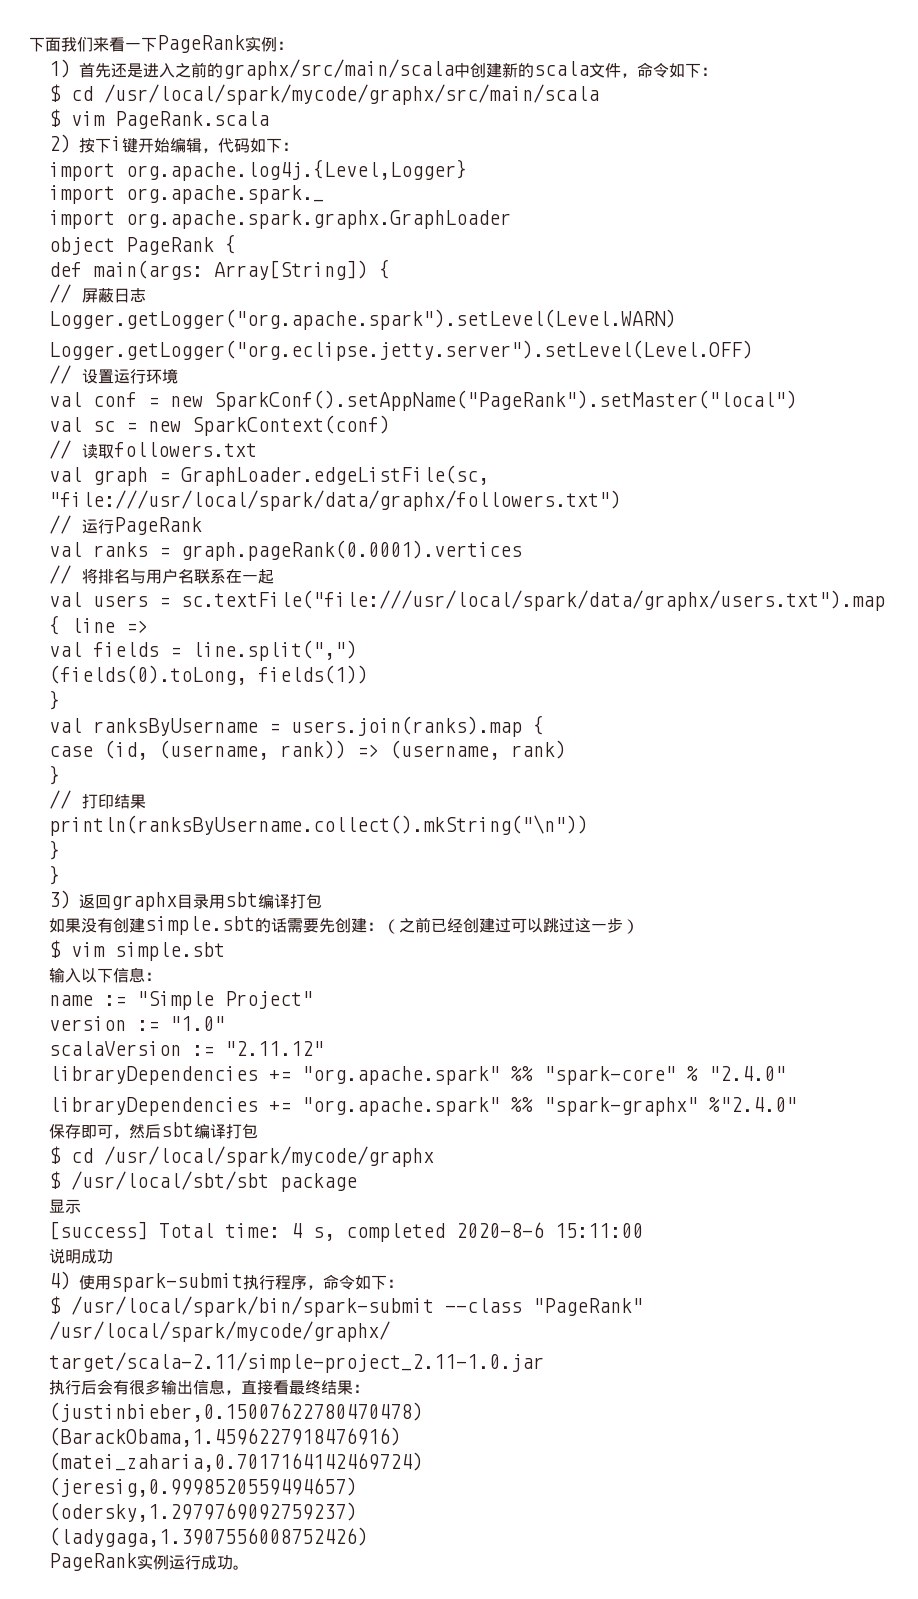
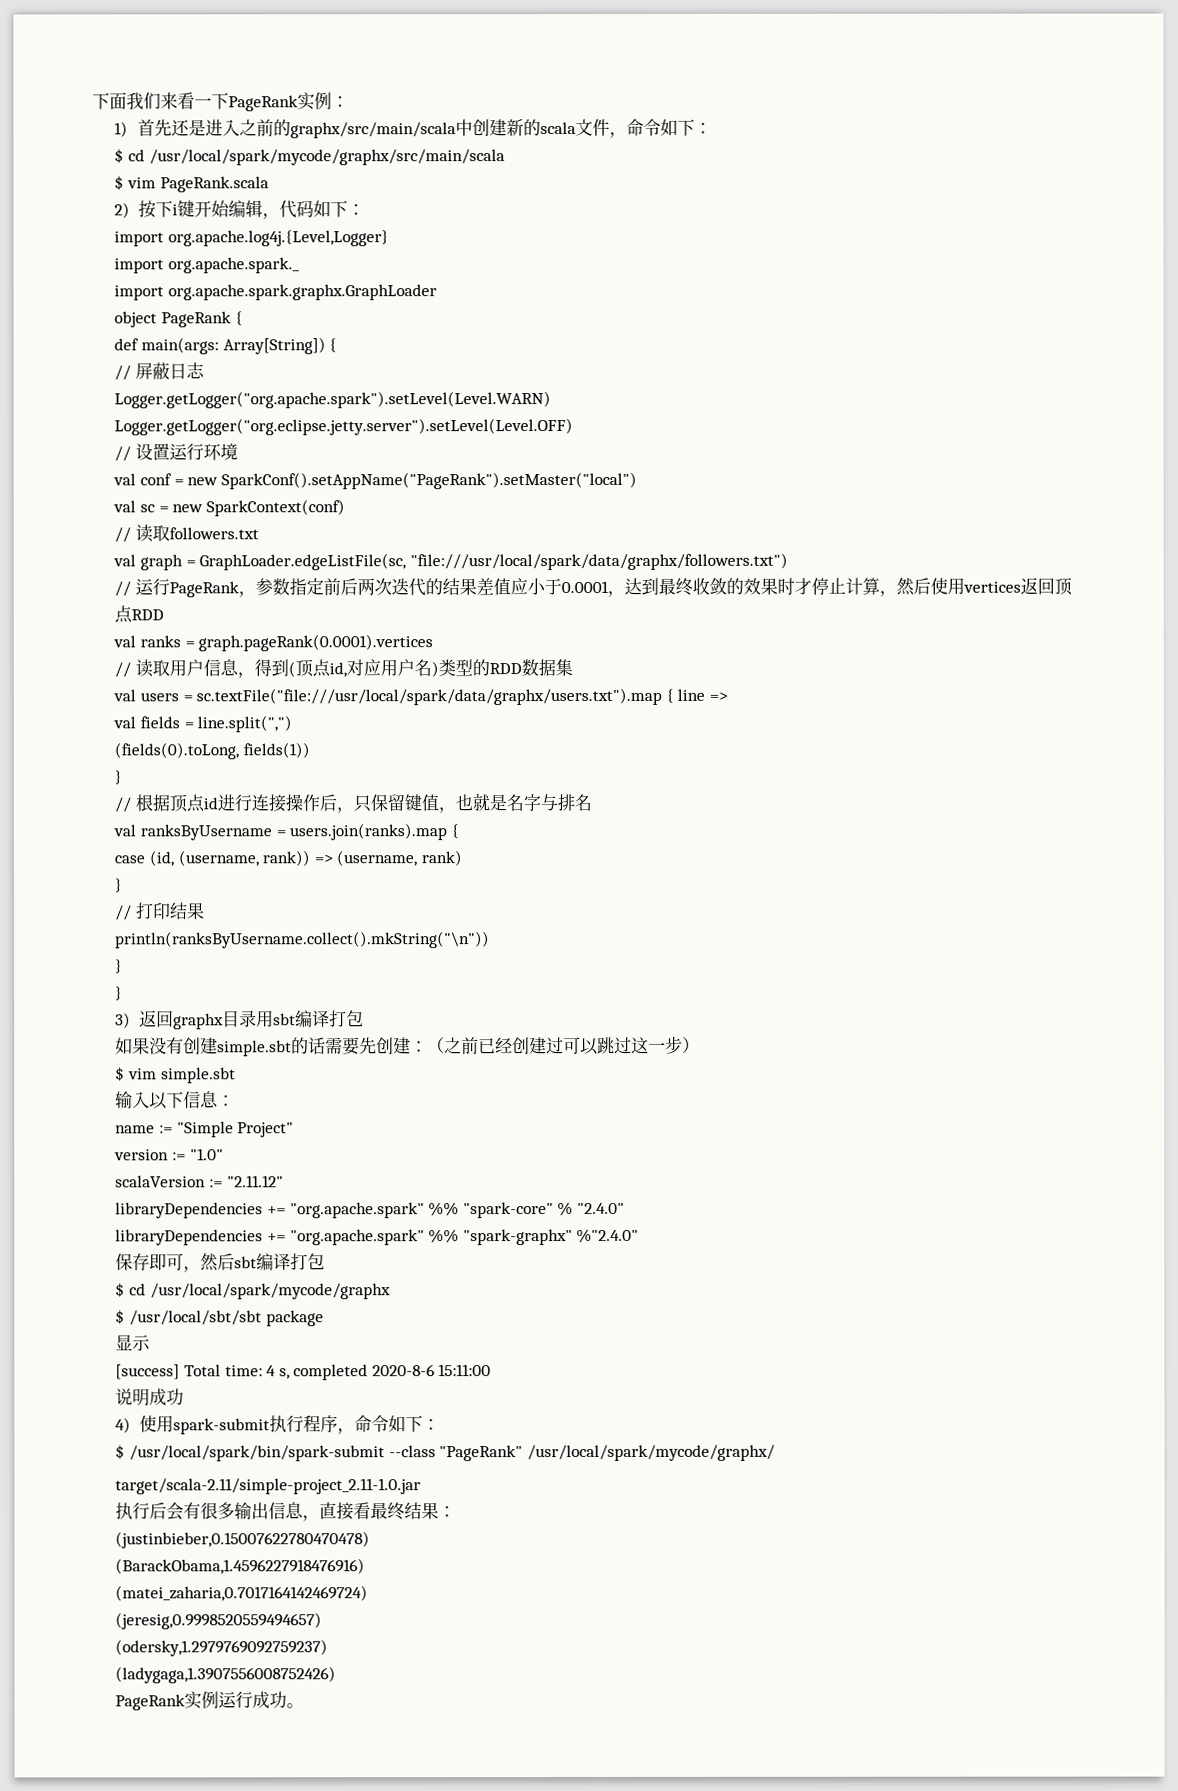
(203, 526) none -> [237,577,1073,598] [114,605,165,624] ，参数指定前后两次迭代的结果差值应小于0.0001，达到最终收敛的效果时才停止计算，然后使用vertices返回顶点RDD
[82,568,275,584] 将排名与用户名联系在一起 -> [134,659,573,679] 读取用户信息，得到(顶点id,对应用户名)类型的RDD数据集
(61, 700) none -> [114,793,592,814] // // 根据顶点id进行连接操作后，只保留键值，也就是名字与排名

